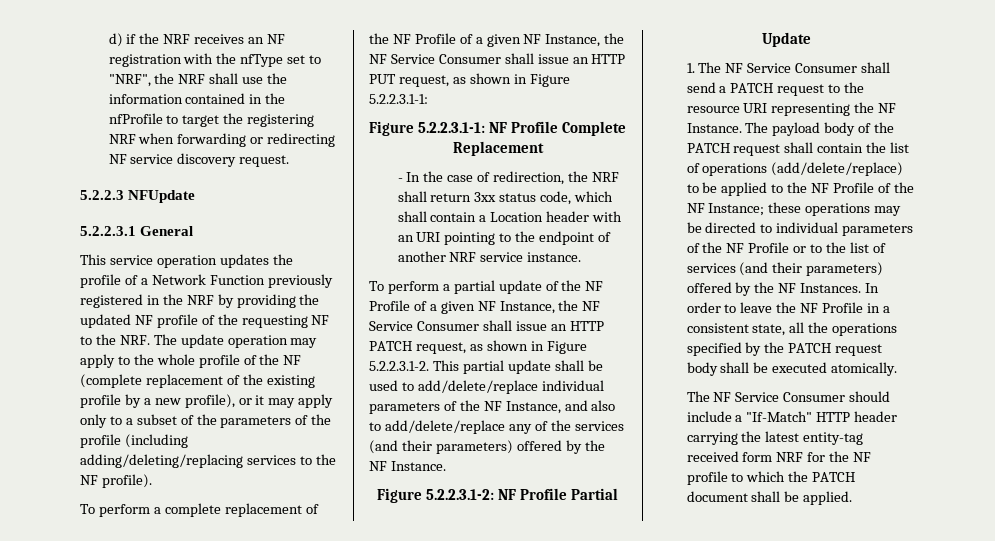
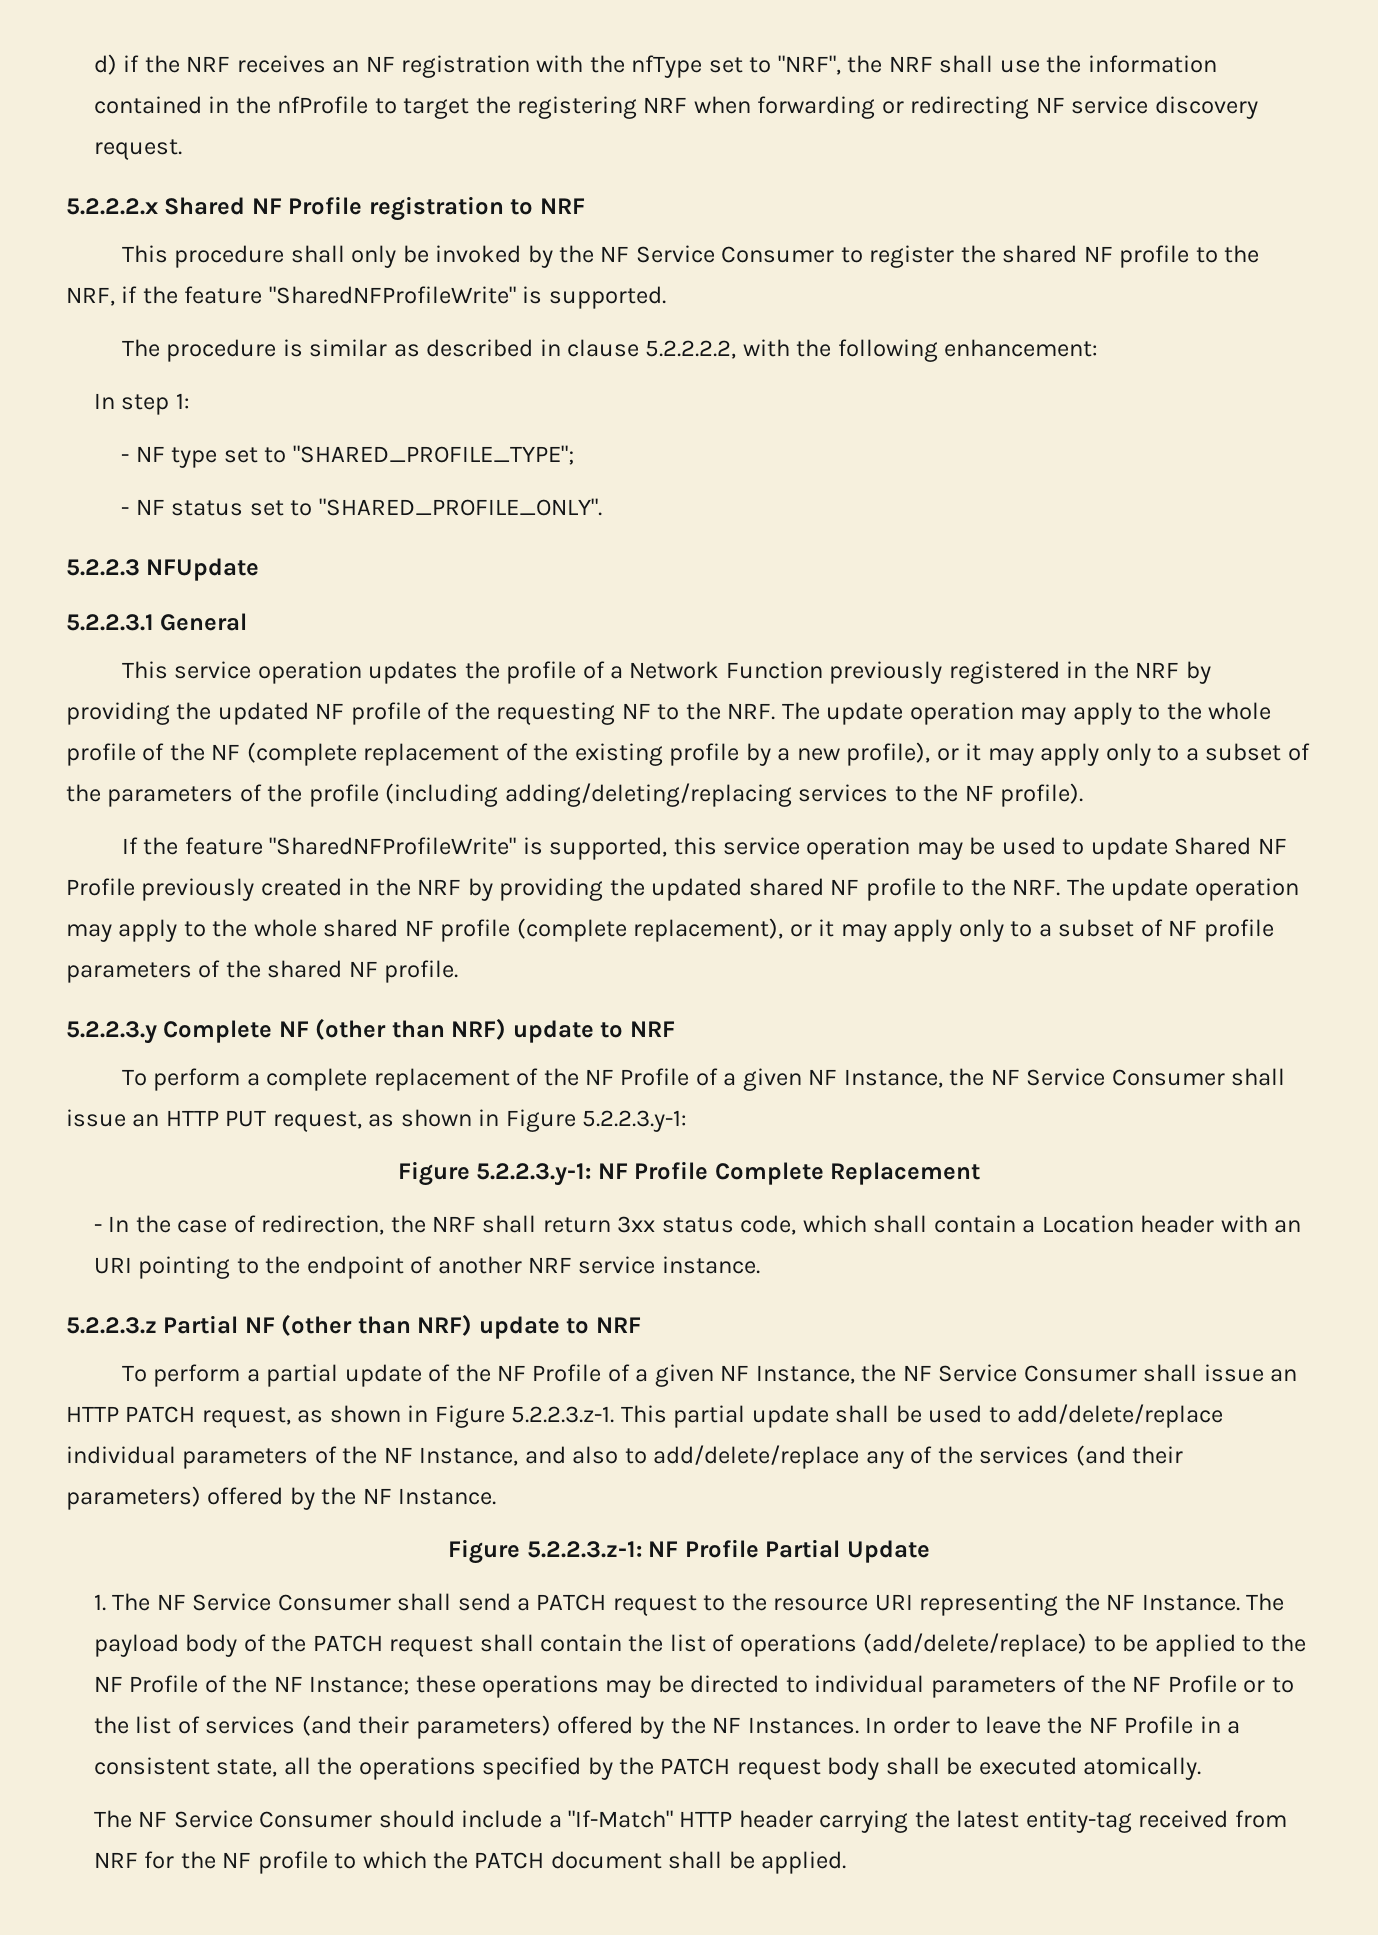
(290, 161) none -> [66,196,585,221] [121,245,1260,268] [66,286,666,309] [121,339,1099,362] [93,393,190,415] [121,445,574,468] [121,498,602,516] // 5.2.2.2.x Shared NF Profile registration to NRF // This procedure shall only be invoked by the NF Service Consumer to register the shared NF profile to the NRF, if the feature "SharedNFProfileWrite" is supported. // The procedure is similar as described in clause 5.2.2.2.2, with the following enhancement: // In step 1: // - NF type set to "SHARED_PROFILE_TYPE"; // - NF status set to "SHARED_PROFILE_ONLY".
(152, 481) none -> [121,837,1287,860] [66,878,1299,901] [66,918,1274,942] [66,960,459,983] [66,1018,675,1044] // If the feature "SharedNFProfileWrite" is supported, this service operation may be used to update Shared NF Profile previously created in the NRF by providing the updated shared NF profile to the NRF. The update operation may apply to the whole shared NF profile (complete replacement), or it may apply only to a subset of NF profile parameters of the shared NF profile. // 5.2.2.3.y Complete NF (other than NRF) update to NRF
[369,94,428,104] [369,121,486,136] 5.2.2.3.1-1: // Figure 5.2.2.3.1-1: -> [582,1110,688,1132] [397,1161,592,1186] 5.2.2.3.y-1: // Figure 5.2.2.3.y-1:
(582, 257) none -> [66,1314,641,1339] // 5.2.2.3.z Partial NF (other than NRF) update to NRF
[369,361,429,371] 5.2.2.3.1-2. -> [511,1406,615,1423] 5.2.2.3.z-1.
[426,489,495,500] 5.2.2.3.1-2: -> [526,1541,642,1558] 5.2.2.3.z-1:
[742,452,773,462] form -> [1234,1810,1287,1828] from

